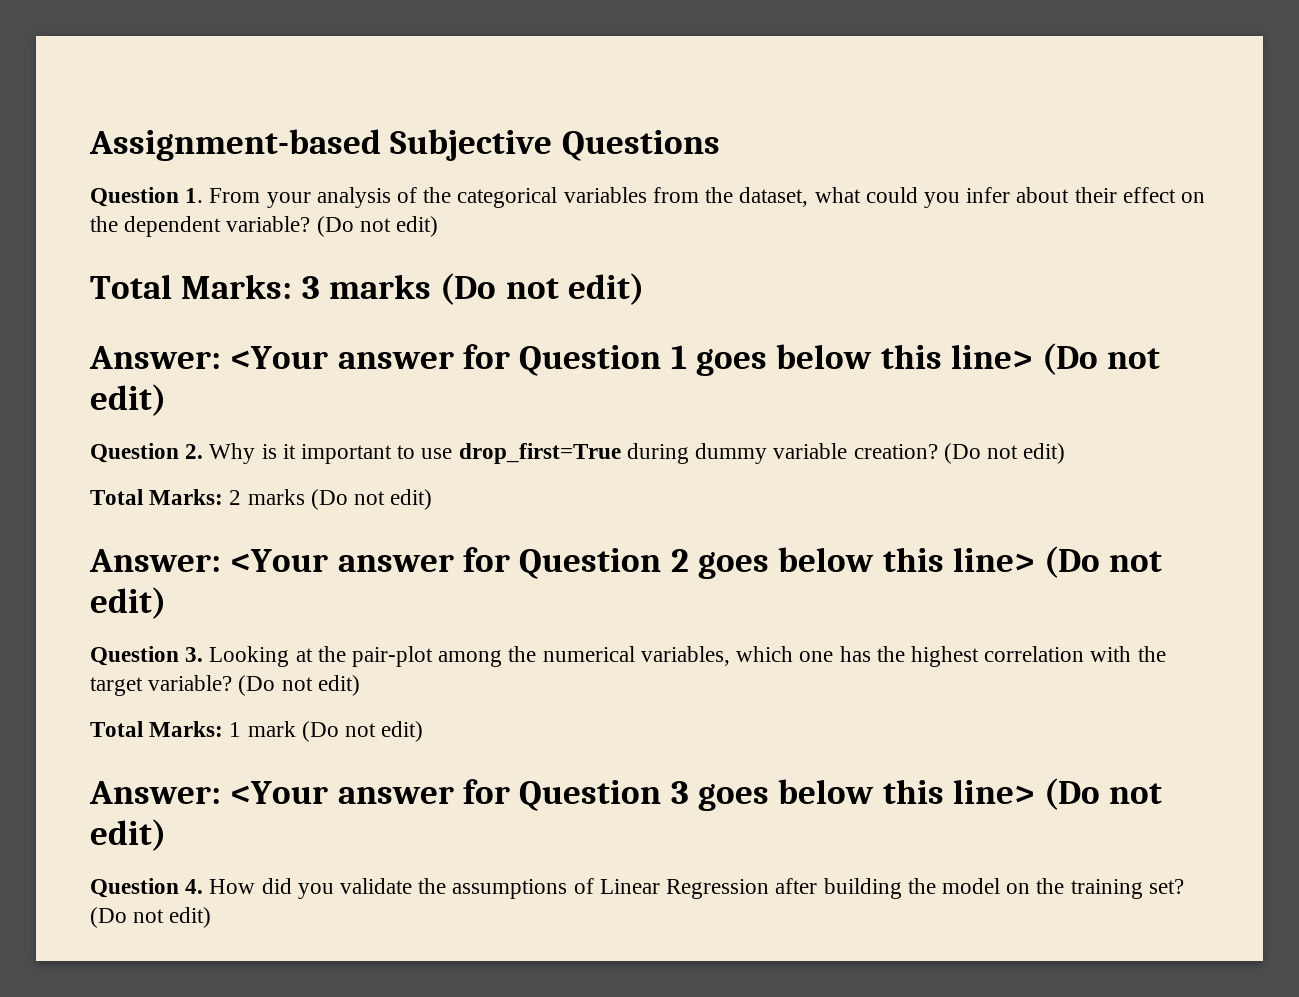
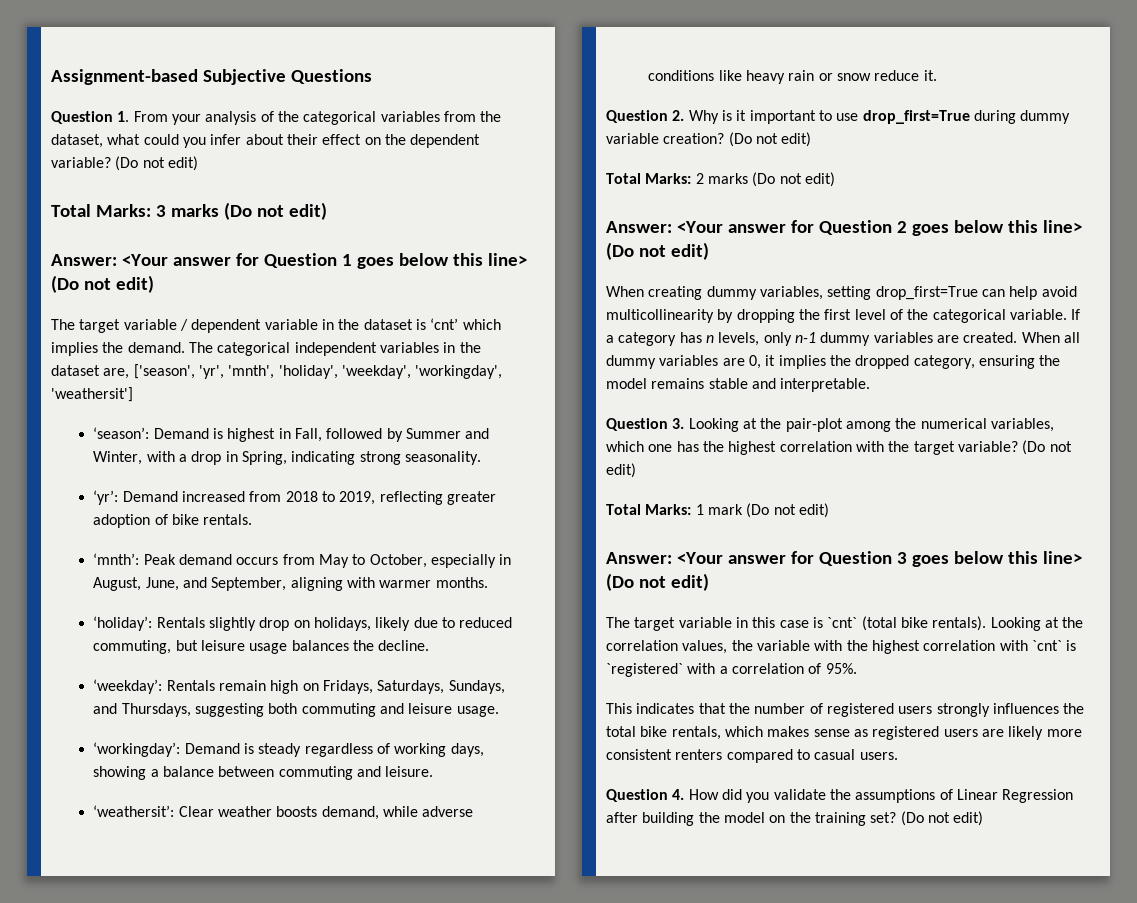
(166, 400) none -> [51,318,501,333] [51,342,481,356] [51,364,503,379] [51,387,133,402] [93,427,490,442] [93,451,481,465] [93,490,496,505] [93,514,253,528] [93,553,512,568] [93,577,488,591] [93,616,513,631] [93,640,430,654] [93,679,505,694] [93,703,499,717] [93,742,484,757] [93,766,434,780] [93,805,474,820] [648,70,937,84] // The target variable / dependent variable in the dataset is ‘cnt’ which implies the demand. The categorical independent variables in the dataset are, ['season', 'yr', 'mnth', 'holiday', 'weekday', 'workingday', 'weathersit'] // ‘season’: Demand is highest in Fall, followed by Summer and Winter, with a drop in Spring, indicating strong seasonality. // ‘yr’: Demand increased from 2018 to 2019, reflecting greater adoption of bike rentals. // ‘mnth’: Peak demand occurs from May to October, especially in August, June, and September, aligning with warmer months. // ‘holiday’: Rentals slightly drop on holidays, likely due to reduced commuting, but leisure usage balances the decline. // ‘weekday’: Rentals remain high on Fridays, Saturdays, Sundays, and Thursdays, suggesting both commuting and leisure usage. // ‘workingday’: Demand is steady regardless of working days, showing a balance between commuting and leisure. // ‘weathersit’: Clear weather boosts demand, while adverse conditions like heavy rain or snow reduce it.
(166, 603) none -> [606,286,1077,300] [606,309,1081,323] [606,332,1080,346] [606,355,1061,369] [606,378,871,392] // When creating dummy variables, setting drop_first=True can help avoid multicollinearity by dropping the first level of the categorical variable. If a category has n levels, only n-1 dummy variables are created. When all dummy variables are 0, it implies the dropped category, ensuring the model remains stable and interpretable.
(166, 835) none -> [606,616,1084,631] [606,640,1077,654] [606,663,857,677] [606,703,1085,717] [606,726,1082,740] [606,749,898,763] // The target variable in this case is `cnt` (total bike rentals). Looking at the correlation values, the variable with the highest correlation with `cnt` is `registered` with a correlation of 95%. // This indicates that the number of registered users strongly influences the total bike rentals, which makes sense as registered users are likely more consistent renters compared to casual users.

